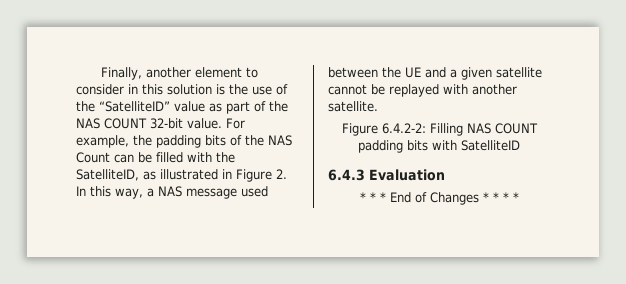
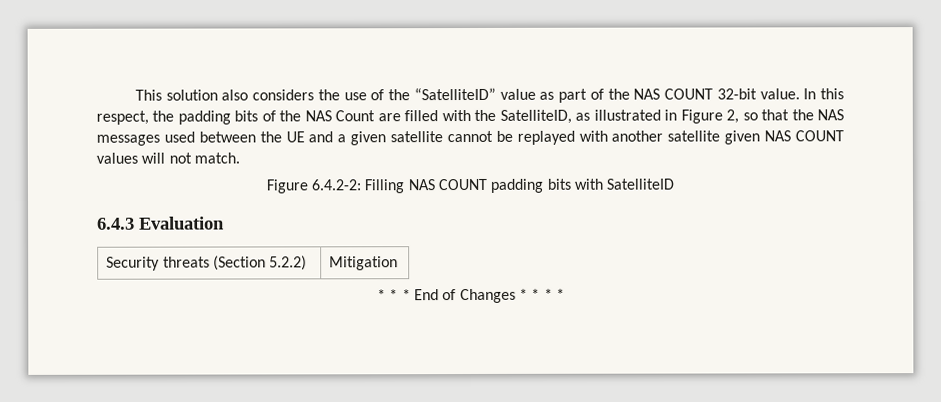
[101,67,259,80] [76,84,225,95] Finally, another element to consider in this solution is -> [134,89,315,101] This solution also considers
[226,118,245,129] [76,135,129,148] For example, -> [803,88,844,100] [96,110,149,125] In this respect,
[114,152,152,163] can be -> [377,113,401,122] are
[276,169,287,179] [76,186,237,199] 2. In this way, a NAS message -> [726,109,845,124] [96,134,160,146] 2, so that the NAS messages
[328,101,378,112] satellite. -> [667,130,844,145] [96,152,240,164] satellite given NAS COUNT values will not match.
(445, 175) none -> [106,255,308,271] [329,256,399,271] // Security threats (Section 5.2.2) | Mitigation

